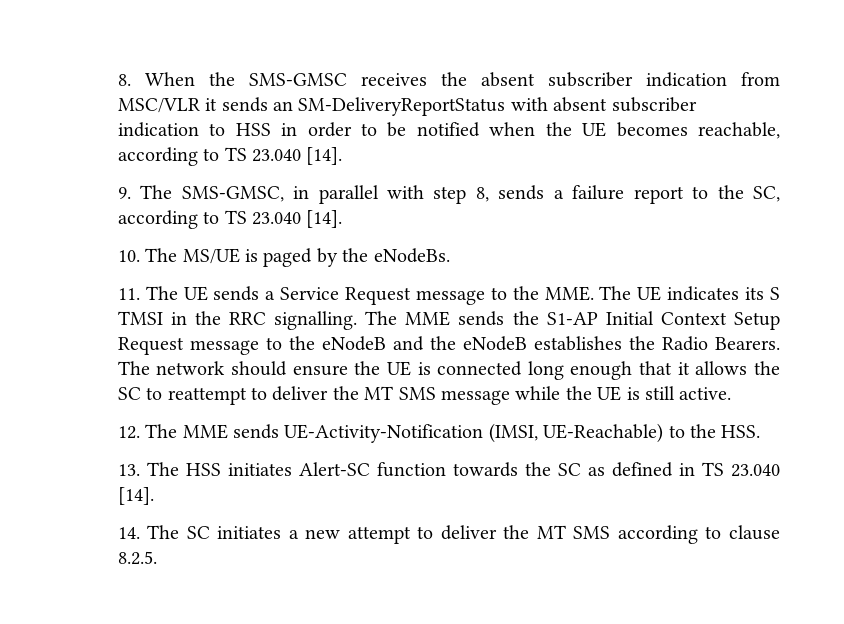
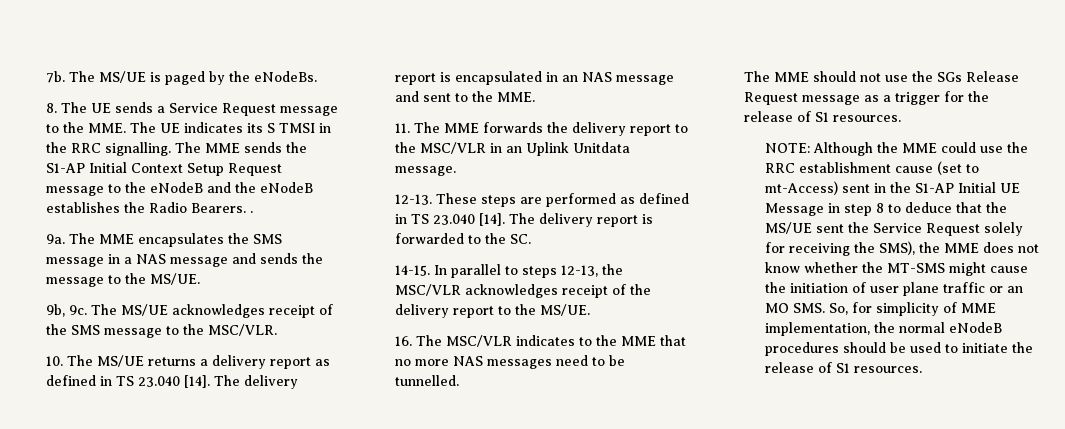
[117,72,780,87] [117,97,697,116] [117,122,781,139] [117,147,343,166] [117,185,780,204] [117,210,343,229] [117,250,140,262] 8. When the SMS-GMSC receives the absent subscriber indication from MSC/VLR it sends an SM-DeliveryReportStatus with absent subscriber indication to HSS in order to be notified when the UE becomes reachable, according to TS 23.040 [14]. // 9. The SMS-GMSC, in parallel with step 8, sends a failure report to the SC, according to TS 23.040 [14]. // 10. -> [45,71,65,83] 7b.
[117,288,140,300] 11. -> [45,103,57,113] 8.
[117,361,780,380] [117,386,732,405] [117,423,761,443] [117,462,780,477] [117,487,154,505] [117,525,780,544] [117,551,157,565] The network should ensure the UE is connected long enough that it allows the SC to reattempt to deliver the MT SMS message while the UE is still active. // 12. The MME sends UE-Activity-Notification (IMSI, UE-Reachable) to the HSS. // 13. The HSS initiates Alert-SC function towards the SC as defined in TS 23.040 [14]. // 14. The SC initiates a new attempt to deliver the MT SMS according to clause 8.2.5. -> [249,211,253,213] [45,233,282,247] [45,253,323,267] [45,273,200,287] [45,304,333,318] [45,324,277,338] [45,355,330,369] [45,375,298,389] [394,71,674,85] [394,91,535,102] [394,122,688,136] [394,142,630,156] [394,166,456,176] [394,193,689,207] [394,213,653,227] [394,233,531,244] [394,264,623,278] [394,284,651,298] [394,304,590,318] [394,335,686,347] [394,355,625,369] [394,375,459,386] [743,71,1019,82] [743,91,989,105] [743,111,901,122] [764,142,1028,156] [764,161,979,175] [764,181,1020,195] [764,202,1007,216] [764,222,1023,236] [764,241,1039,256] [764,262,1028,276] [764,282,1023,296] [764,302,996,316] [764,322,1002,336] [764,342,1033,356] [764,362,922,373] . // 9a. The MME encapsulates the SMS message in a NAS message and sends the message to the MS/UE. // 9b, 9c. The MS/UE acknowledges receipt of the SMS message to the MSC/VLR. // 10. The MS/UE returns a delivery report as defined in TS 23.040 [14]. The delivery report is encapsulated in an NAS message and sent to the MME. // 11. The MME forwards the delivery report to the MSC/VLR in an Uplink Unitdata message. // 12-13. These steps are performed as defined in TS 23.040 [14]. The delivery report is forwarded to the SC. // 14-15. In parallel to steps 12-13, the MSC/VLR acknowledges receipt of the delivery report to the MS/UE. // 16. The MSC/VLR indicates to the MME that no more NAS messages need to be tunnelled. // The MME should not use the SGs Release Request message as a trigger for the release of S1 resources. // NOTE: Although the MME could use the RRC establishment cause (set to mt-Access) sent in the S1-AP Initial UE Message in step 8 to deduce that the MS/UE sent the Service Request solely for receiving the SMS), the MME does not know whether the MT-SMS might cause the initiation of user plane traffic or an MO SMS. So, for simplicity of MME implementation, the normal eNodeB procedures should be used to initiate the release of S1 resources.

